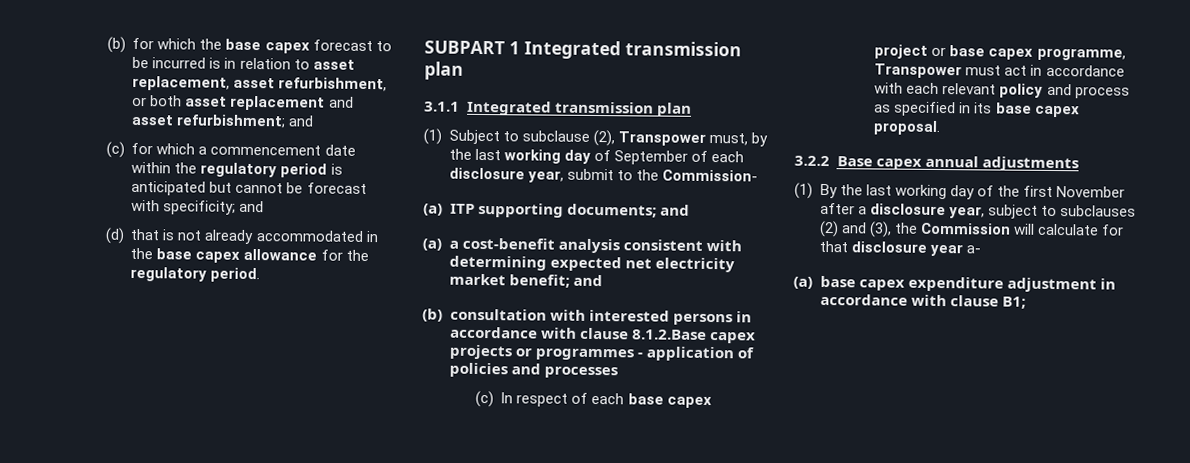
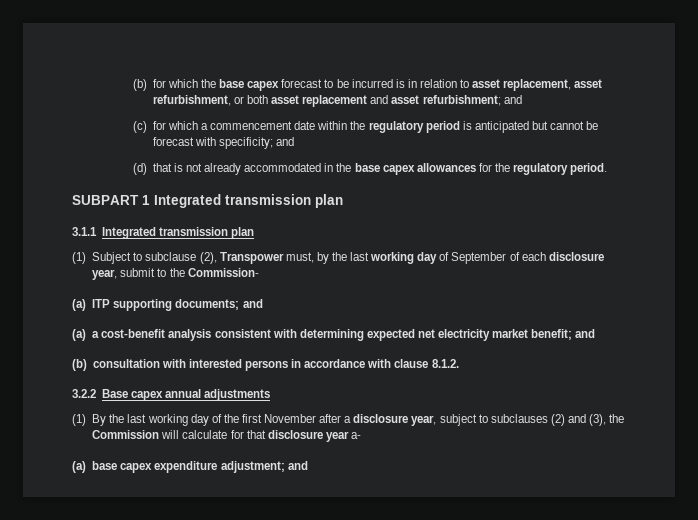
[243,248,318,261] allowance -> [416,163,476,172] allowances
[631,329,756,344] [448,344,754,362] [448,362,618,379] [474,390,712,409] [874,44,1126,61] [874,63,1125,79] [874,82,1130,99] [874,101,1080,118] [873,120,941,136] 8.1.2.Base capex projects or programmes - application of policies and processes // (c) In respect of each base capex project or base capex programme, Transpower must act in accordance with each relevant policy and process as specified in its base capex proposal. -> [431,359,459,368] 8.1.2.
[1006,277,1116,293] [819,293,1026,309] adjustment in accordance with clause B1; -> [220,461,308,473] adjustment; and

